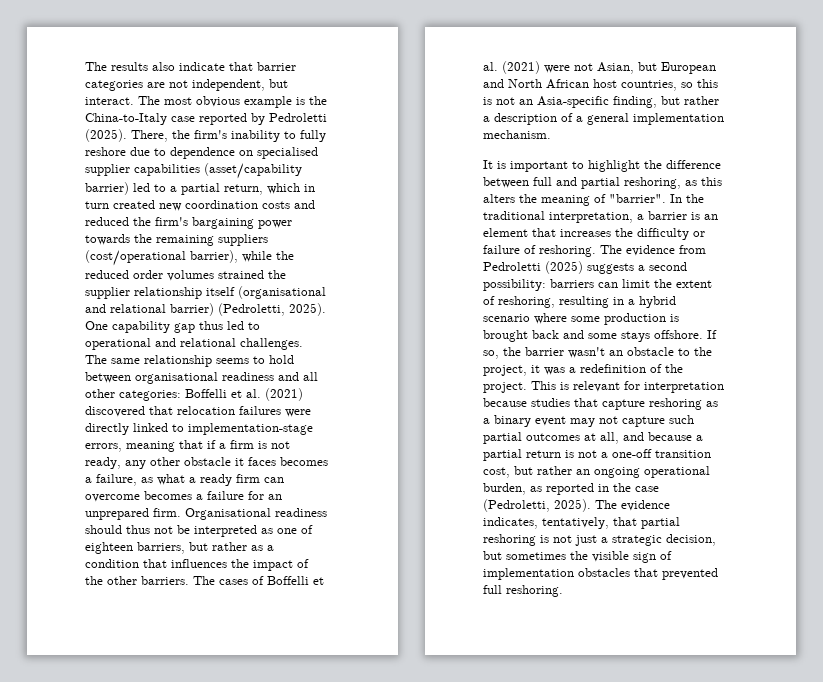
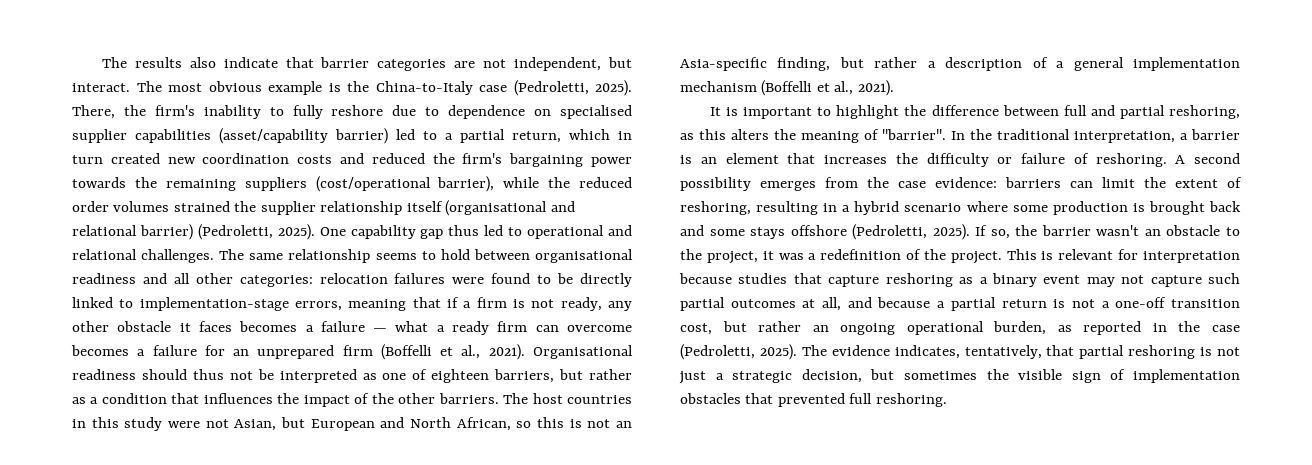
[199,113,327,125] [85,129,127,142] reported by Pedroletti (2025). -> [513,80,632,96] (Pedroletti, 2025).
[185,388,303,401] [85,406,311,417] Boffelli et al. (2021) discovered that relocation failures were -> [319,273,574,284] relocation failures were found to be
[96,474,153,486] failure, as -> [320,321,388,332] failure —
[153,508,181,517] firm. -> [342,344,525,360] firm (Boffelli et al., 2021).
[219,576,324,585] [483,61,540,74] cases of Boffelli et al. (2021) -> [532,393,632,404] [72,417,163,431] host countries in this study
[546,79,677,91] African host countries, -> [456,417,511,431] African,
[483,130,551,139] mechanism. -> [680,80,894,96] mechanism (Boffelli et al., 2021).
[600,245,706,256] [483,261,687,274] [483,279,546,291] The evidence from Pedroletti (2025) suggests a second possibility: -> [1175,153,1240,164] [680,177,997,191] A second possibility emerges from the case evidence:
[654,330,703,339] offshore. -> [790,224,970,240] offshore (Pedroletti, 2025).

